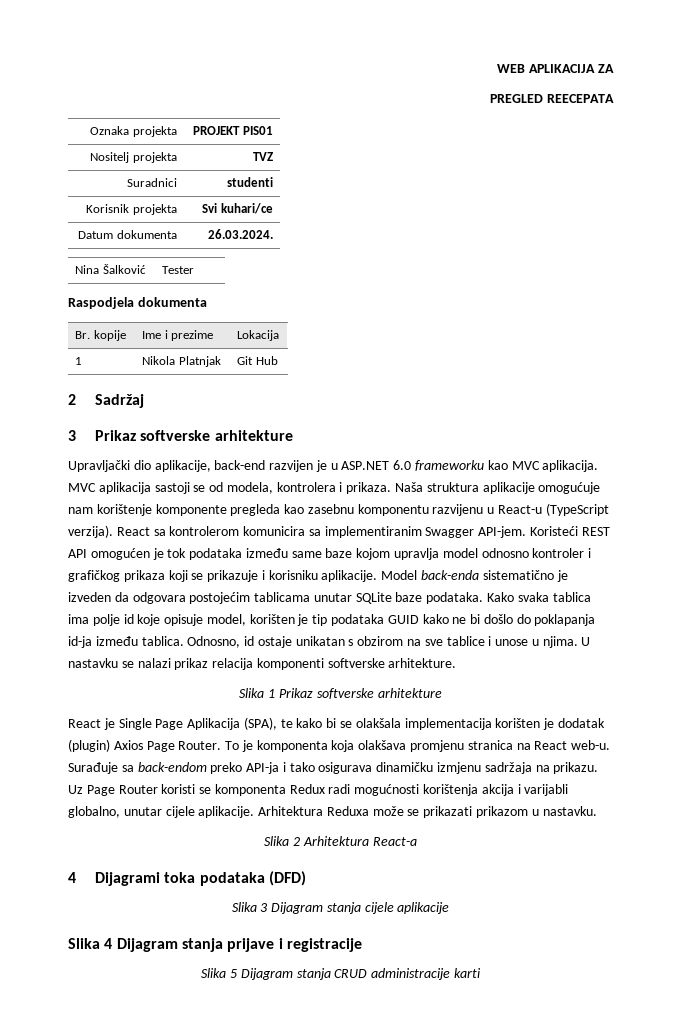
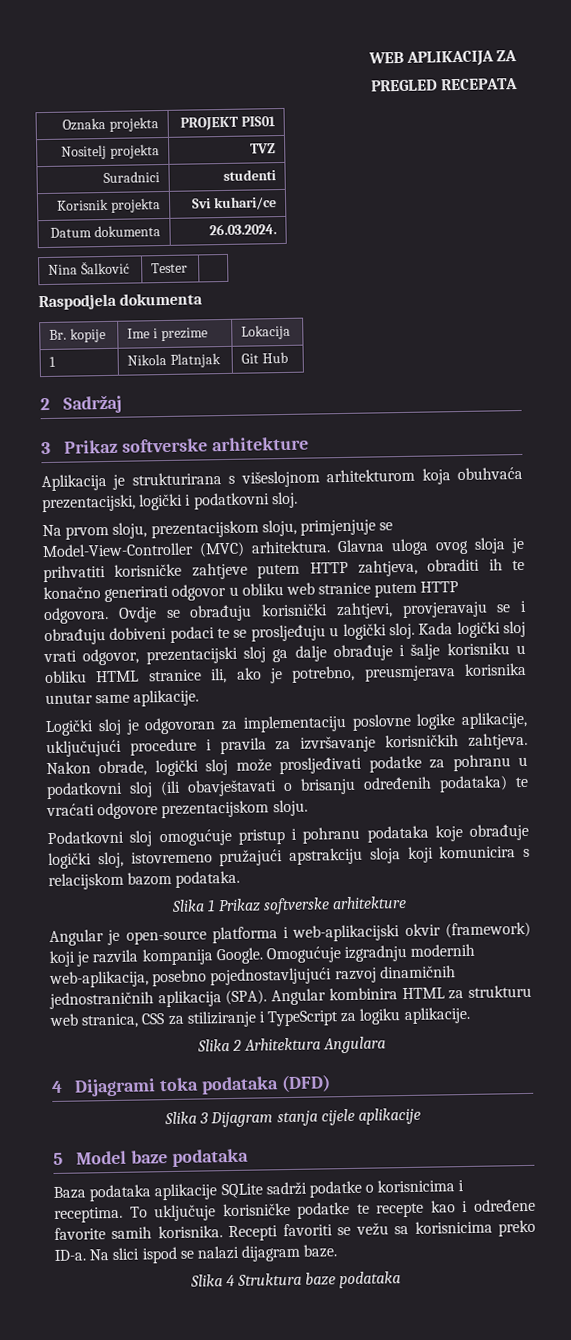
[547,94,614,103] REECEPATA -> [441,77,518,91] RECEPATA
[68,460,599,472] [68,482,601,494] [68,503,609,516] [68,525,610,538] [68,548,592,560] [68,570,568,582] [68,592,591,604] [68,614,596,626] [68,636,591,648] [68,658,457,670] Upravljački dio aplikacije, back-end razvijen je u ASP.NET 6.0 frameworku kao MVC aplikacija. MVC aplikacija sastoji se od modela, kontrolera i prikaza. Naša struktura aplikacije omogućuje nam korištenje komponente pregleda kao zasebnu komponentu razvijenu u React-u (TypeScript verzija). React sa kontrolerom komunicira sa implementiranim Swagger API-jem. Koristeći REST API omogućen je tok podataka između same baze kojom upravlja model odnosno kontroler i grafičkog prikaza koji se prikazuje i korisniku aplikacije. Model back-enda sistematično je izveden da odgovara postojećim tablicama unutar SQLite baze podataka. Kako svaka tablica ima polje id koje opisuje model, korišten je tip podataka GUID kako ne bi došlo do poklapanja id-ja između tablica. Odnosno, id ostaje unikatan s obzirom na sve tablice i unose u njima. U nastavku se nalazi prikaz relacija komponenti softverske arhitekture. -> [41,466,523,492] [42,491,298,513] [42,519,394,540] [42,537,525,558] [43,558,525,583] [43,581,460,603] [43,600,527,625] [44,620,527,646] [43,642,526,666] [44,662,527,684] [45,689,200,707] [45,711,528,737] [46,732,528,758] [46,754,528,777] [46,775,529,800] [46,799,308,820] [47,823,529,847] [48,845,530,870] [48,870,241,891] Aplikacija je strukturirana s višeslojnom arhitekturom koja obuhvaća prezentacijski, logički i podatkovni sloj. // Na prvom sloju, prezentacijskom sloju, primjenjuje se Model-View-Controller (MVC) arhitektura. Glavna uloga ovog sloja je prihvatiti korisničke zahtjeve putem HTTP zahtjeva, obraditi ih te konačno generirati odgovor u obliku web stranice putem HTTP odgovora. Ovdje se obrađuju korisnički zahtjevi, provjeravaju se i obrađuju dobiveni podaci te se prosljeđuju u logički sloj. Kada logički sloj vrati odgovor, prezentacijski sloj ga dalje obrađuje i šalje korisniku u obliku HTML stranice ili, ako je potrebno, preusmjerava korisnika unutar same aplikacije. // Logički sloj je odgovoran za implementaciju poslovne logike aplikacije, uključujući procedure i pravila za izvršavanje korisničkih zahtjeva. Nakon obrade, logički sloj može prosljeđivati podatke za pohranu u podatkovni sloj (ili obavještavati o brisanju određenih podataka) te vraćati odgovore prezentacijskom sloju. // Podatkovni sloj omogućuje pristup i pohranu podataka koje obrađuje logički sloj, istovremeno pružajući apstrakciju sloja koji komunicira s relacijskom bazom podataka.
[68,717,605,730] [68,739,611,752] [68,762,599,774] [68,784,569,796] [68,806,597,818] React je Single Page Aplikacija (SPA), te kako bi se olakšala implementacija korišten je dodatak (plugin) Axios Page Router. To je komponenta koja olakšava promjenu stranica na React web-u. Surađuje sa back-endom preko API-ja i tako osigurava dinamičku izmjenu sadržaja na prikazu. Uz Page Router koristi se komponenta Redux radi mogućnosti korištenja akcija i varijabli globalno, unutar cijele aplikacije. Arhitektura Reduxa može se prikazati prikazom u nastavku. -> [49,921,531,947] [49,943,476,968] [49,965,456,989] [49,984,532,1010] [49,1006,471,1029] Angular je open-source platforma i web-aplikacijski okvir (framework) koji je razvila kompanija Google. Omogućuje izgradnju modernih web-aplikacija, posebno pojednostavljujući razvoj dinamičnih jednostraničnih aplikacija (SPA). Angular kombinira HTML za strukturu web stranica, CSS za stiliziranje i TypeScript za logiku aplikacije.
[372,837,417,846] React-a -> [322,1036,386,1054] Angulara
[68,938,362,952] [201,968,481,980] Slika 4 Dijagram stanja prijave i registracije // Slika 5 Dijagram stanja CRUD administracije karti -> [53,1148,249,1168] [53,1179,465,1202] [54,1198,536,1223] [54,1219,536,1242] [54,1244,338,1264] [189,1271,402,1289] 5 Model baze podataka // Baza podataka aplikacije SQLite sadrži podatke o korisnicima i receptima. To uključuje korisničke podatke te recepte kao i određene favorite samih korisnika. Recepti favoriti se vežu sa korisnicima preko ID-a. Na slici ispod se nalazi dijagram baze. // Slika 4 Struktura baze podataka

